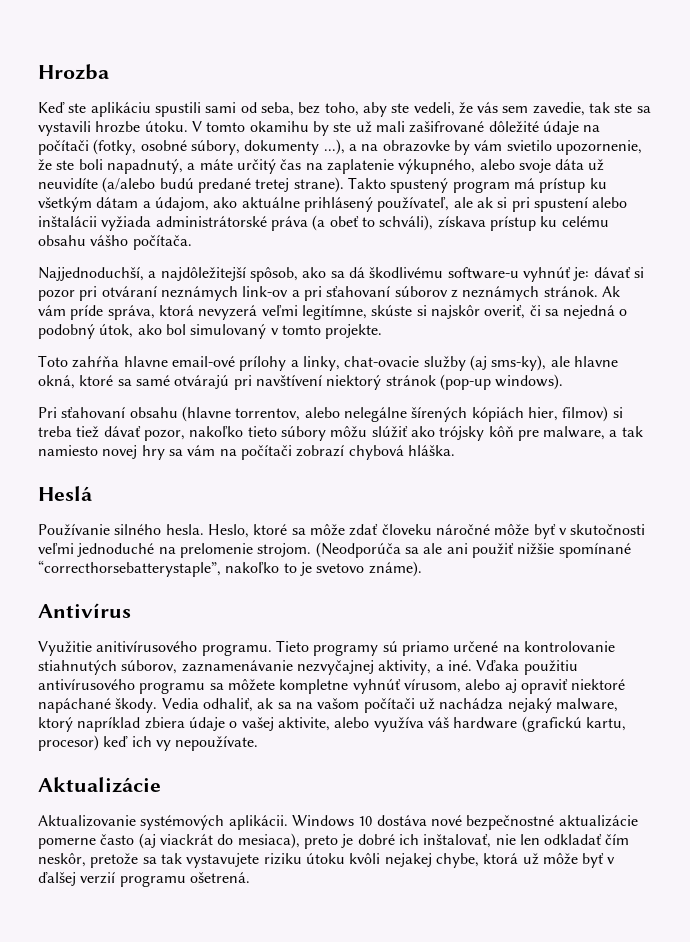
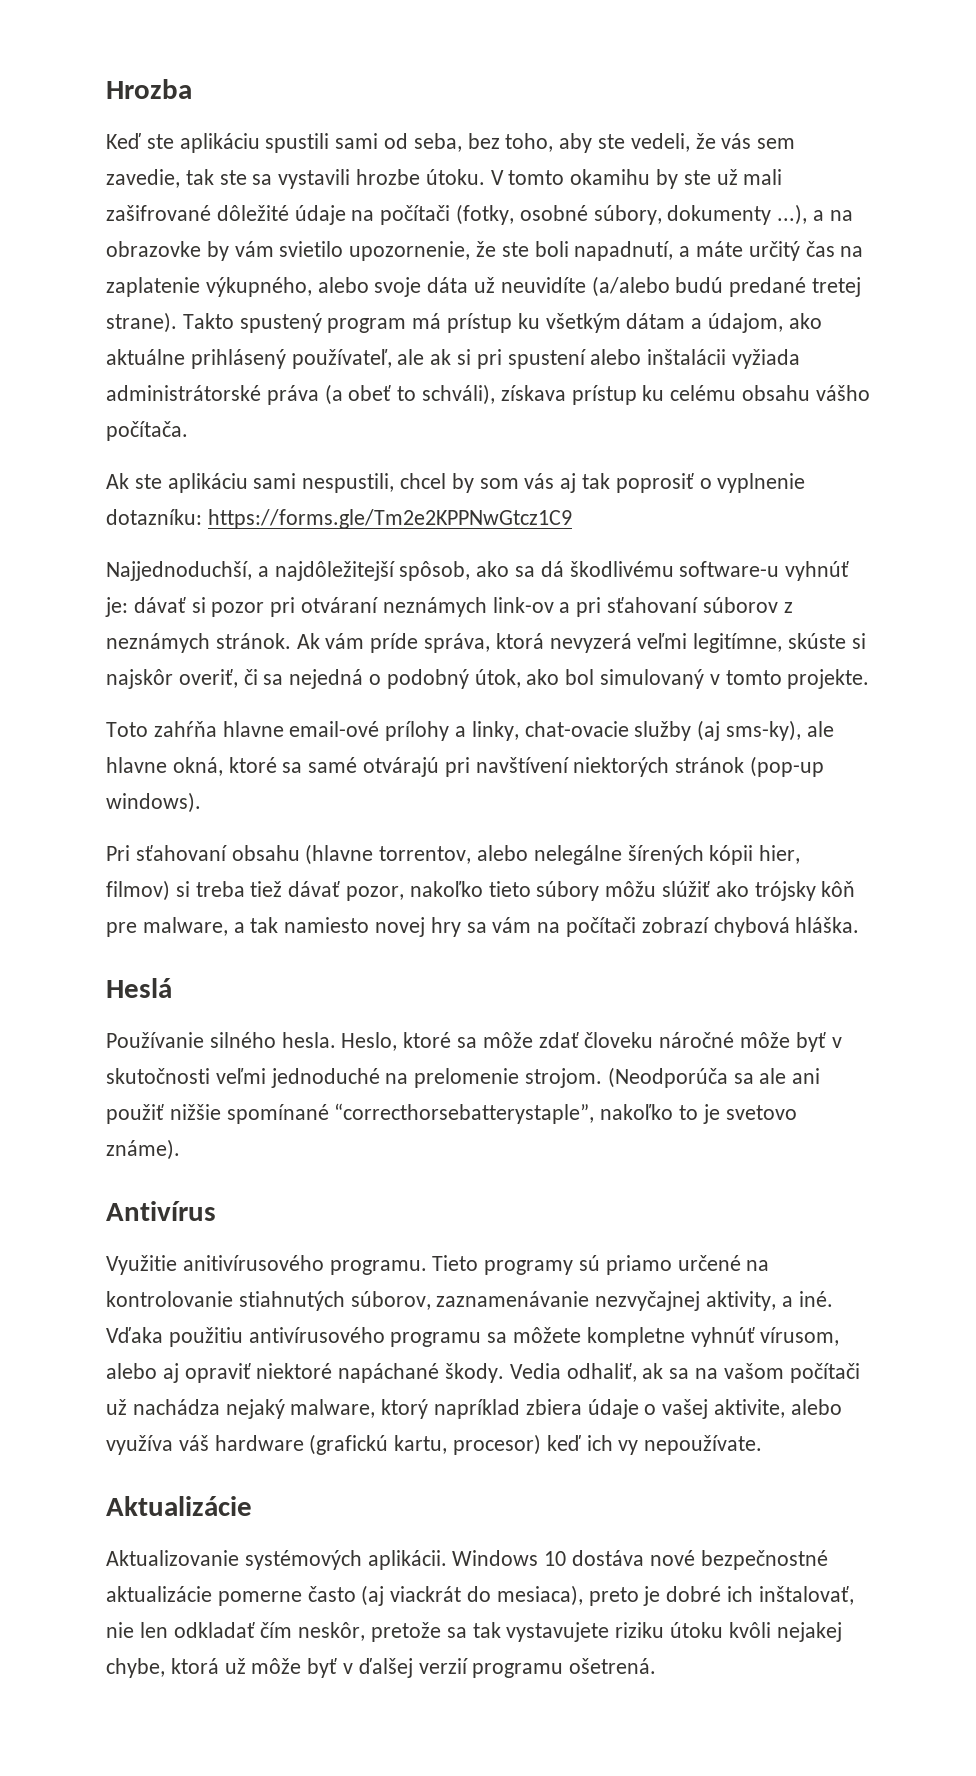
[106,159,183,174] napadnutý, -> [574,241,674,261] napadnutí,
(192, 242) none -> [106,473,806,493] [106,509,572,529] // Ak ste aplikáciu sami nespustili, chcel by som vás aj tak poprosiť o vyplnenie dotazníku: https://forms.gle/Tm2e2KPPNwGtcz1C9
[326,375,382,390] niektorý -> [573,757,670,777] niektorých
[471,407,524,422] kópiách -> [709,845,754,865] kópii

